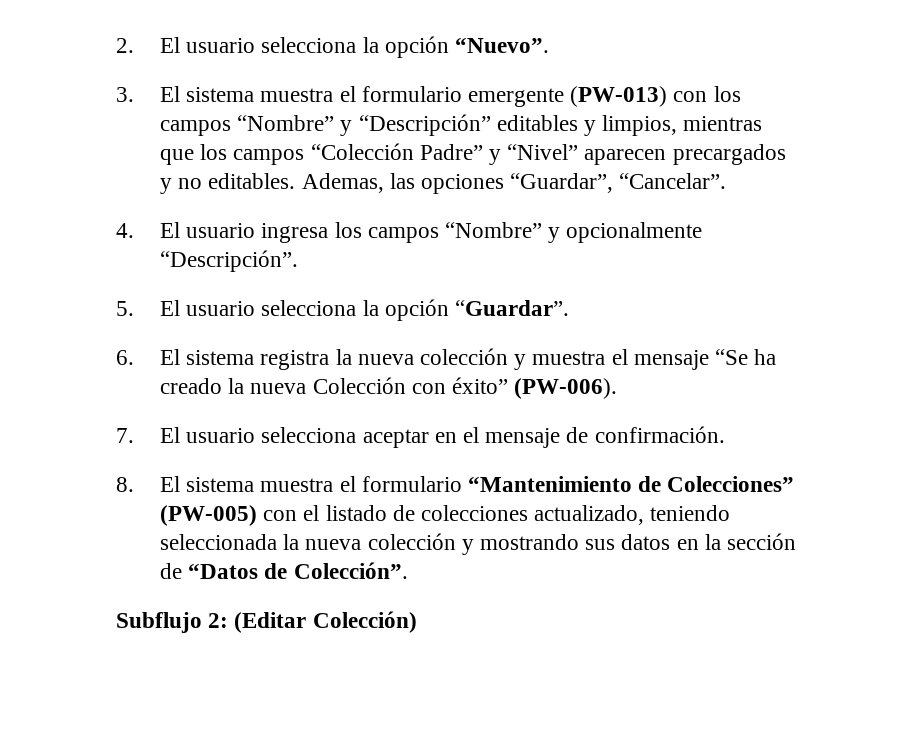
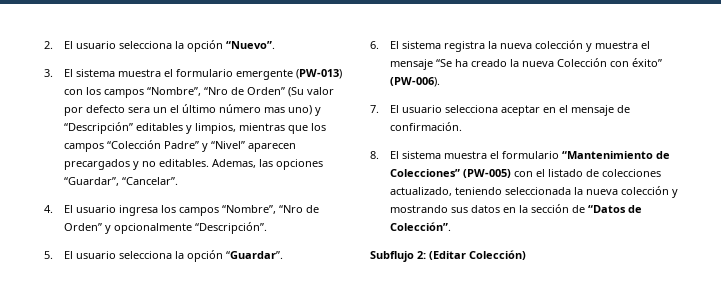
[237,115,335,131] “Nombre” -> [146,87,334,97] [63,104,312,116] “Nombre”, “Nro de Orden” (Su valor por defecto sera un el último número mas uno)
[445,222,543,238] “Nombre” -> [221,205,319,214] [63,223,102,231] “Nombre”, “Nro de Orden”

